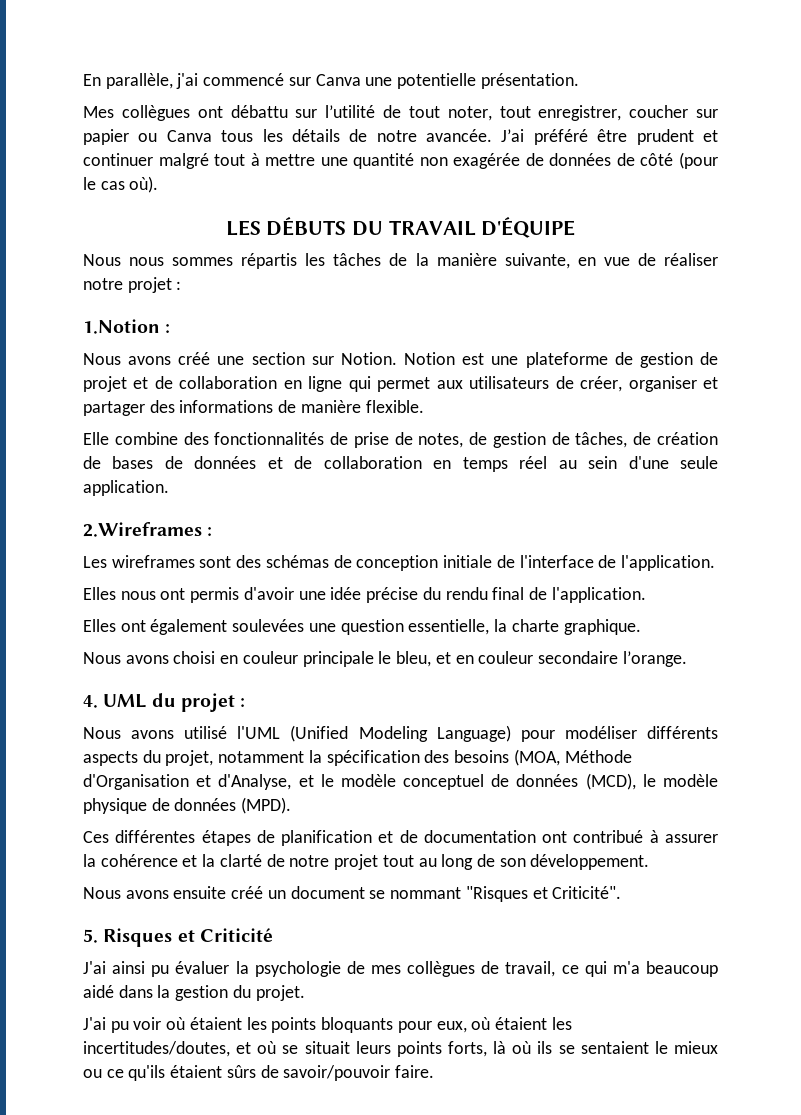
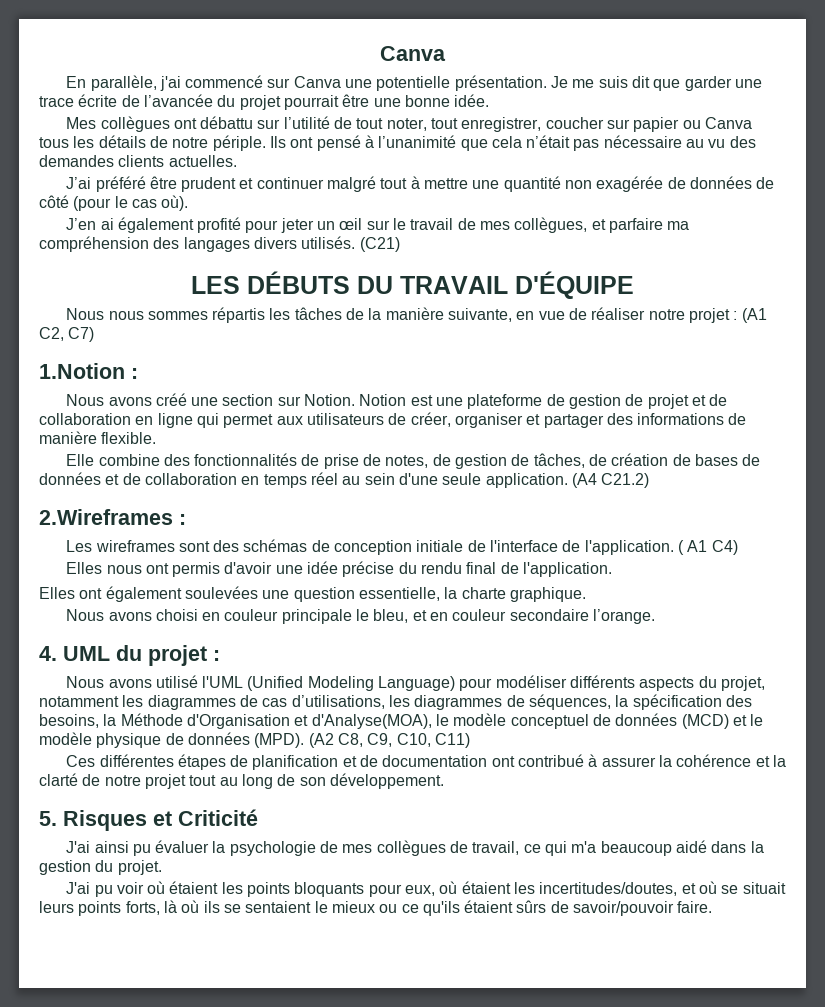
(83, 80) none -> [380,46,446,61] Canva //
(579, 81) none -> [551,76,762,91] [39,94,490,110] Je me suis dit que garder une trace écrite de l’avancée du projet pourrait être une bonne idée.
[426,129,493,142] avancée. -> [212,135,756,151] [39,155,237,167] périple. Ils ont pensé à l’unanimité que cela n’était pas nécessaire au vu des demandes clients actuelles. //
(159, 184) none -> [66,217,690,233] [39,236,400,252] // J’en ai également profité pour jeter un œil sur le travail de mes collègues, et parfaire ma compréhension des langages divers utilisés. (C21)
(182, 285) none -> [741,308,767,323] [39,327,95,342] (A1 C2, C7)
(169, 488) none -> [571,473,650,488] (A4 C21.2)
(715, 563) none -> [678,540,738,555] ( A1 C4)
(305, 757) none -> [122,694,611,710] les diagrammes de cas d’utilisations, les diagrammes de séquences,
[454,749,560,766] besoins (MOA, -> [39,714,117,728] besoins, la
[218,774,314,790] d'Analyse, et -> [311,714,432,729] d'Analyse(MOA),
[585,773,636,790] (MCD), -> [681,714,747,729] (MCD) et
(292, 805) none -> [308,733,470,748] (A2 C8, C9, C10, C11)
[83,886,622,902] // Nous avons ensuite créé un document se nommant "Risques et Criticité". -> (444, 781) none

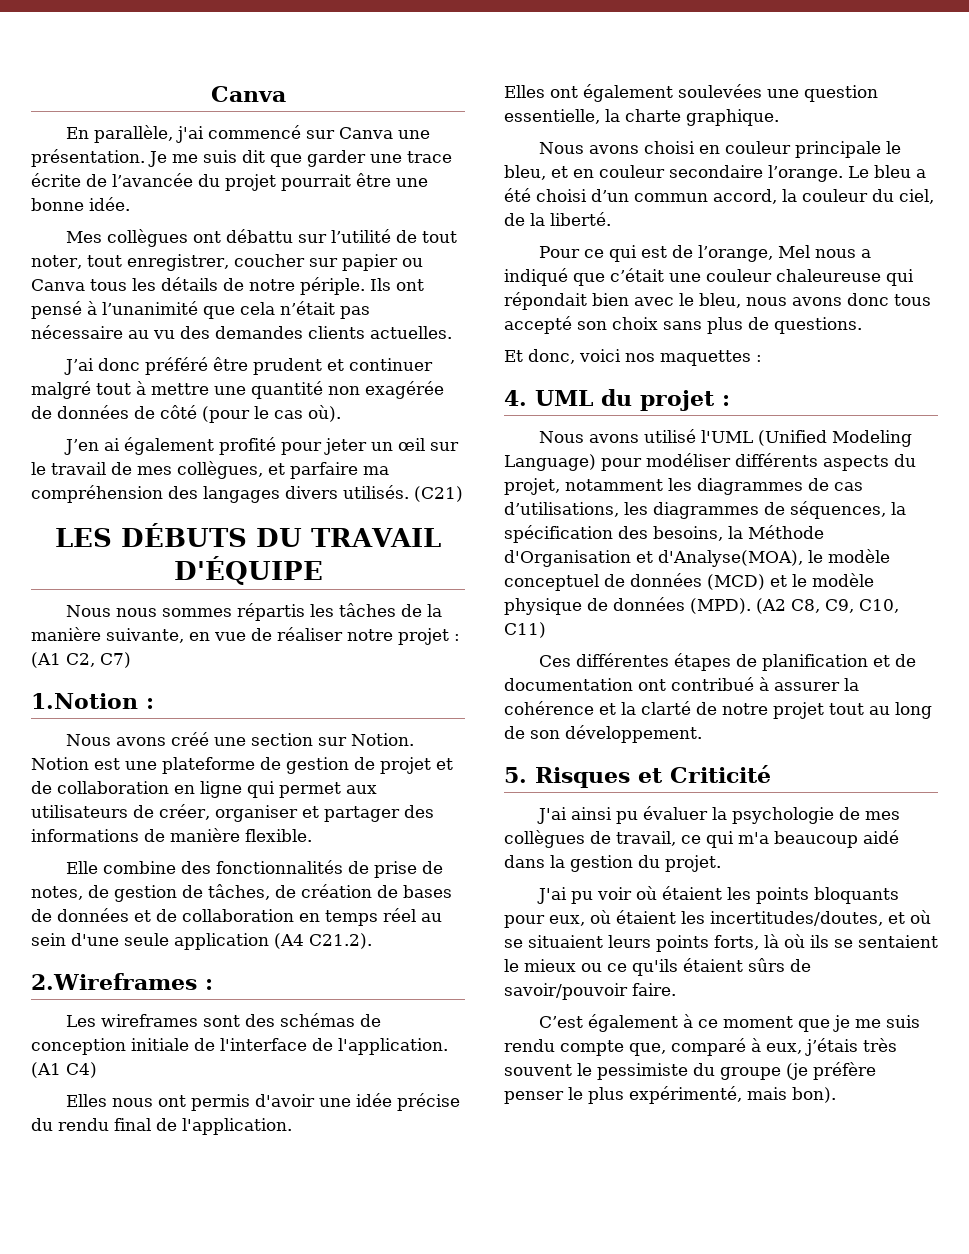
[376,76,451,91] potentielle -> (431, 134) none
(92, 183) none -> [98,358,141,371] donc
[485,473,650,488] application. (A4 C21.2) -> [174,933,372,950] application (A4 C21.2).
[678,540,708,555] ( A1 -> [31,1062,61,1078] (A1
(656, 616) none -> [848,165,926,178] [504,188,934,204] [504,212,611,226] [539,245,872,262] [504,268,914,286] [504,292,931,310] [504,316,862,334] [504,349,762,366] Le bleu a été choisi d’un commun accord, la couleur du ciel, de la liberté. // Pour ce qui est de l’orange, Mel nous a indiqué que c’était une couleur chaleureuse qui répondait bien avec le bleu, nous avons donc tous accepté son choix sans plus de questions. // Et donc, voici nos maquettes :
[742,882,786,894] situait -> [528,935,603,948] situaient
(713, 907) none -> [539,1014,921,1032] [504,1038,897,1056] [504,1062,876,1080] [504,1086,836,1104] // C’est également à ce moment que je me suis rendu compte que, comparé à eux, j’étais très souvent le pessimiste du groupe (je préfère penser le plus expérimenté, mais bon).

